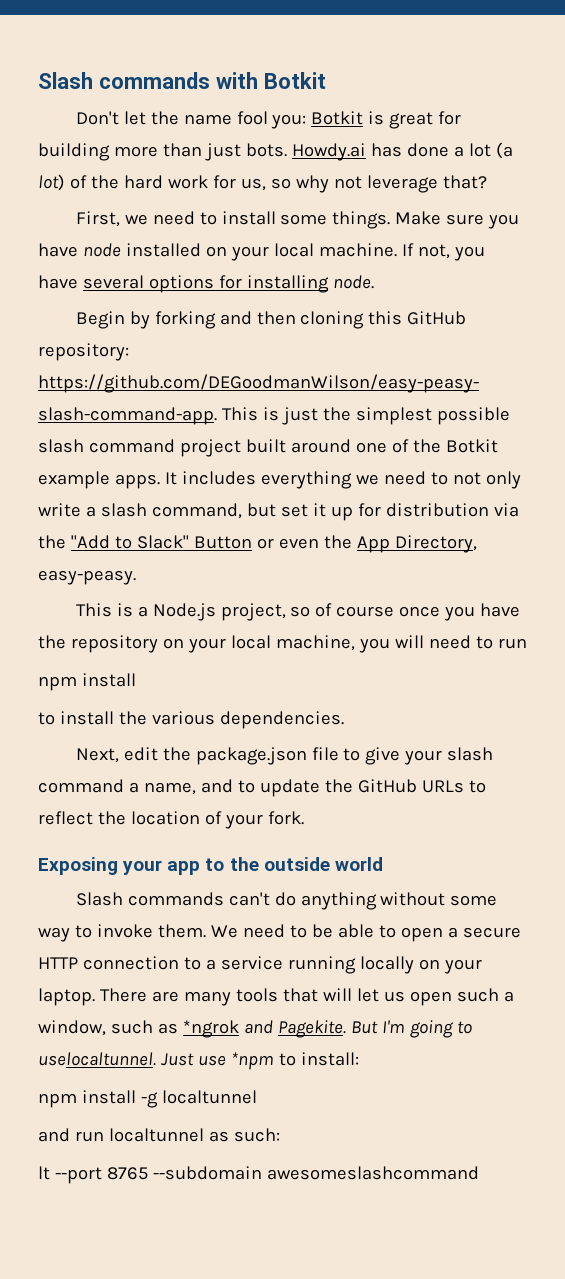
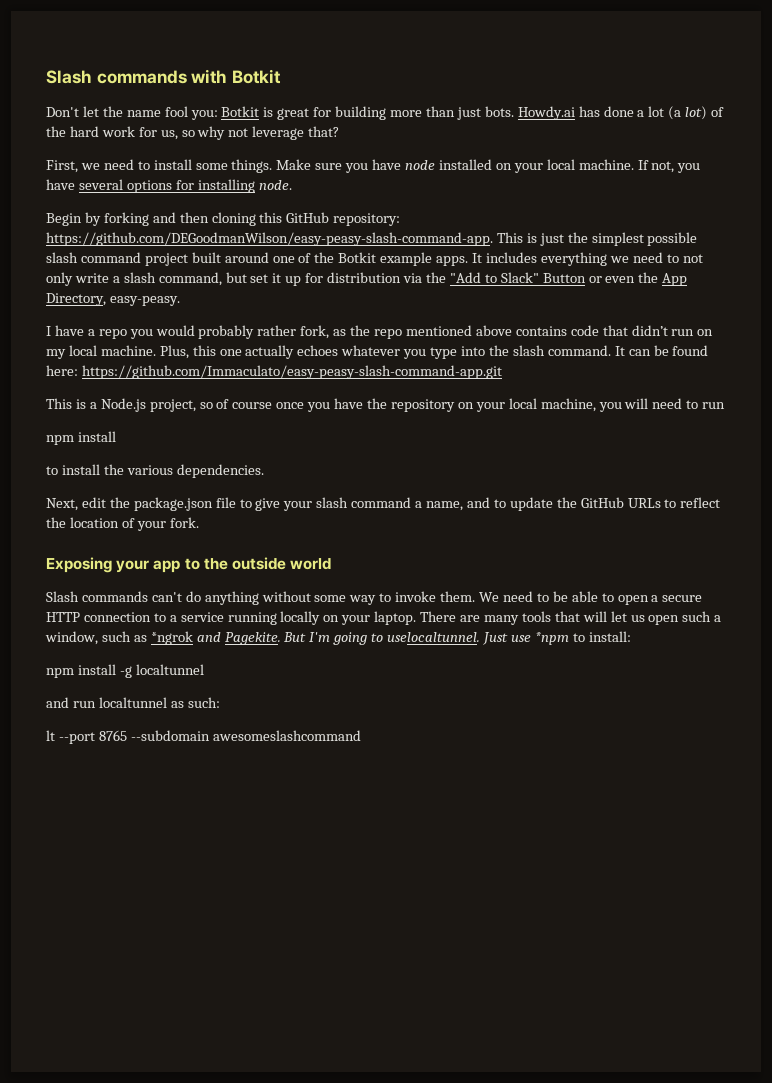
(136, 577) none -> [46,325,714,339] [46,345,709,359] [46,365,502,379] // I have a repo you would probably rather fork, as the repo mentioned above contains code that didn’t run on my local machine. Plus, this one actually echoes whatever you type into the slash command. It can be found here: https://github.com/Immaculato/easy-peasy-slash-command-app.git

